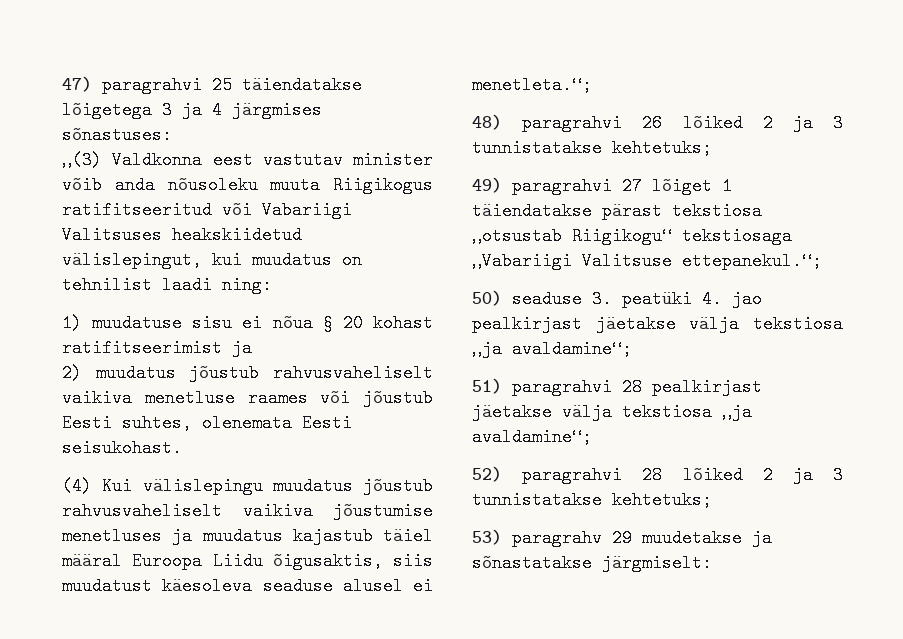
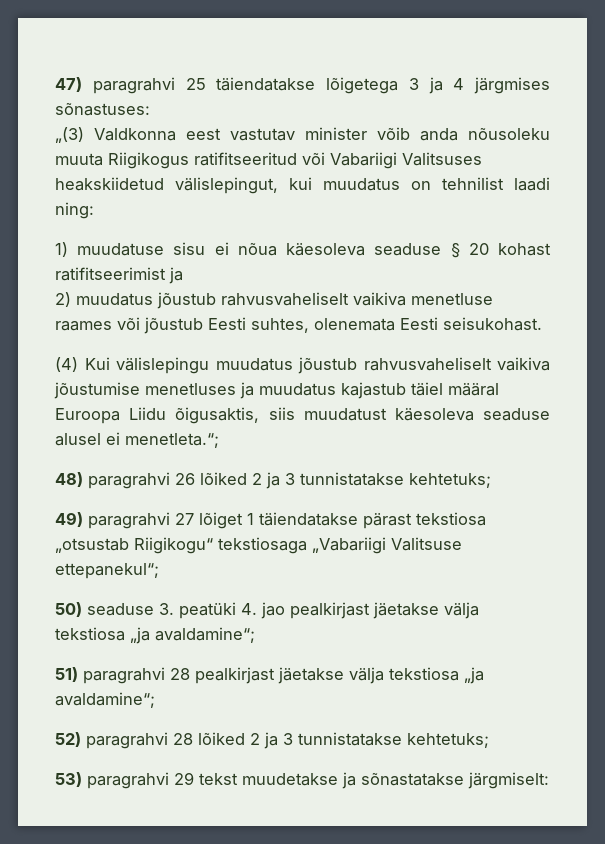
(313, 323) none -> [286,243,442,256] käesoleva seaduse
[682,252,822,270] ettepanekul.“; -> [55,563,159,579] ettepanekul“;
[512,529,632,547] paragrahv 29 -> [87,772,238,789] paragrahvi 29 tekst

